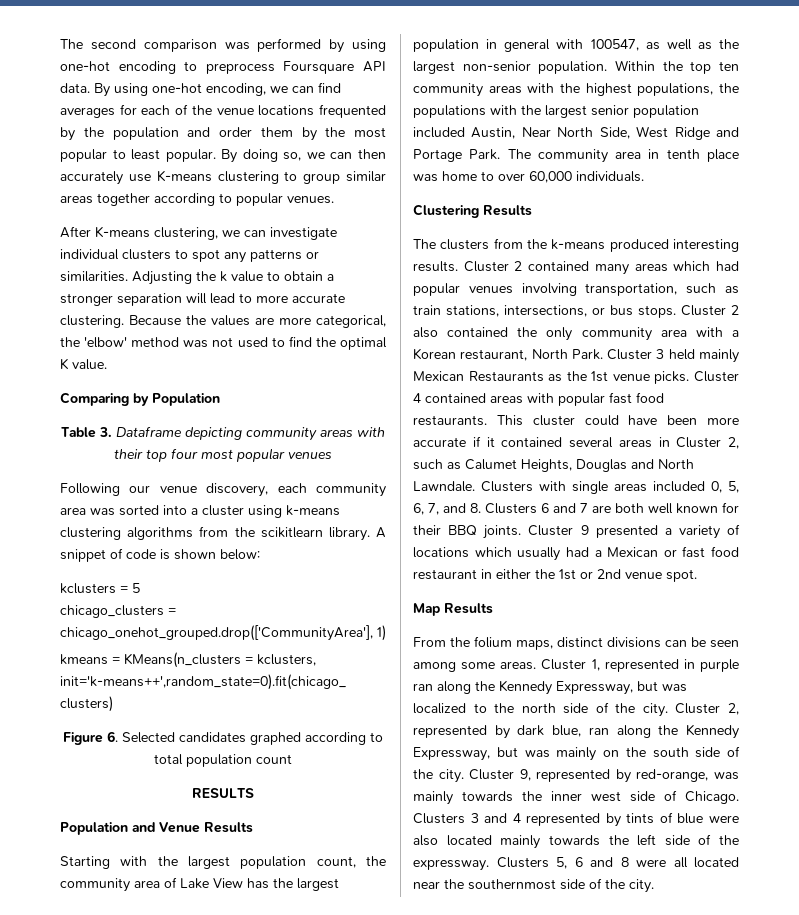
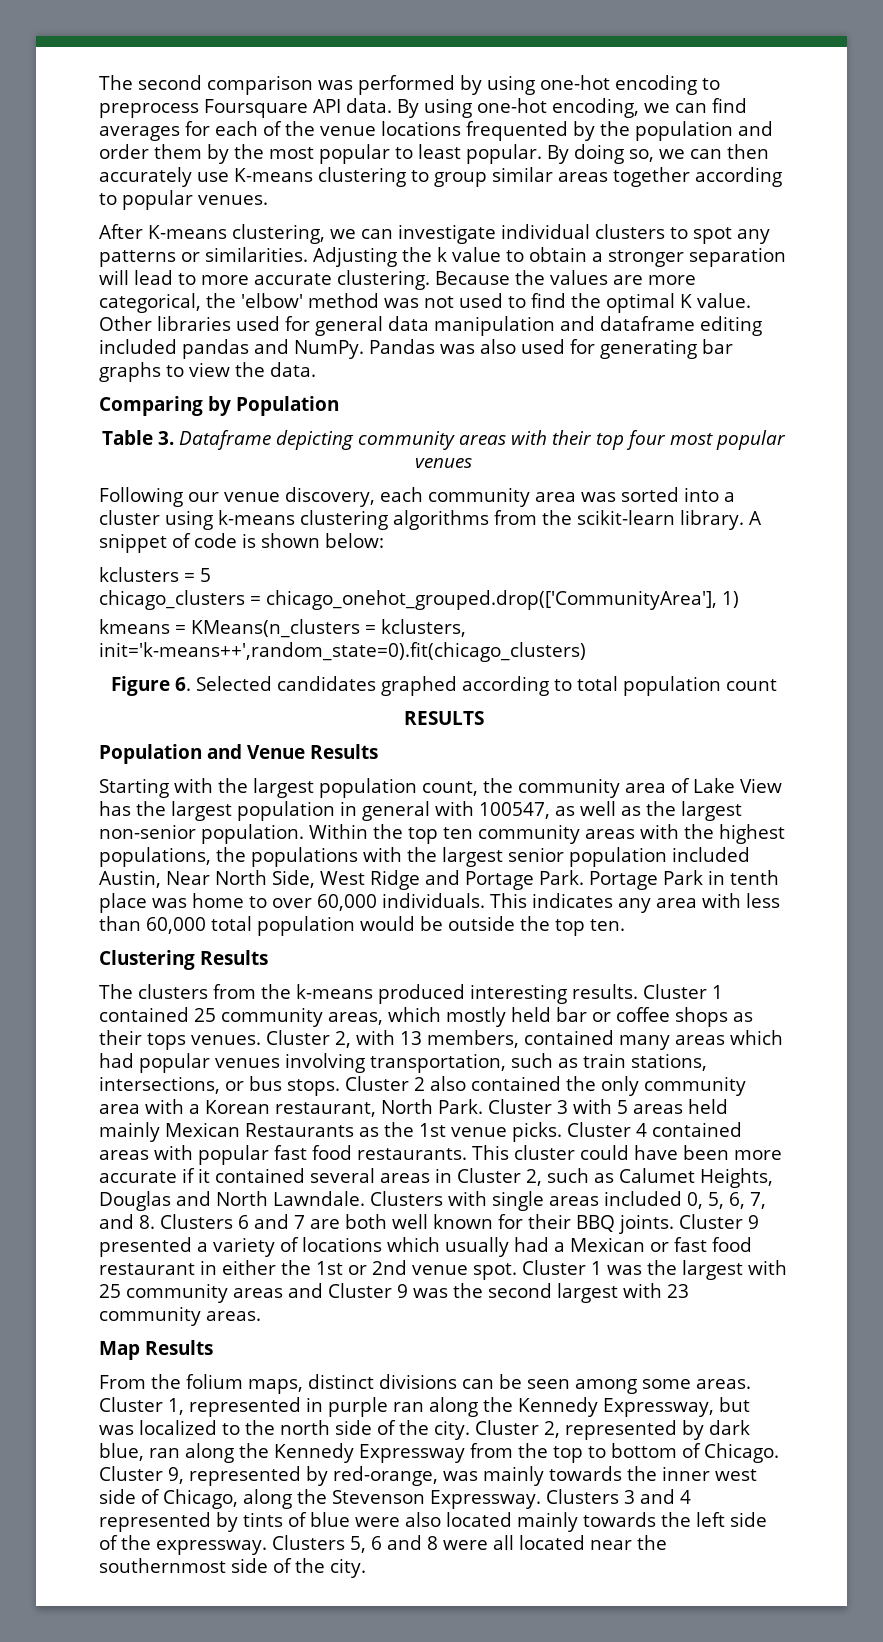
(107, 364) none -> [99,316,762,336] [99,339,733,359] [99,362,316,382] Other libraries used for general data manipulation and dataframe editing included pandas and NumPy. Pandas was also used for generating bar graphs to view the data.
[260,527,323,538] scikitlearn -> [577,510,675,525] scikit-learn
[507,149,642,163] The community area -> [589,870,703,890] Portage Park
(644, 176) none -> [490,893,780,913] [99,916,625,936] This indicates any area with less than 60,000 total population would be outside the top ten.
[514,261,523,271] 2 -> [712,985,723,999] [99,1007,753,1027] [99,1030,519,1050] 1 contained 25 community areas, which mostly held bar or coffee shops as their tops venues. Cluster 2, with 13 members,
(665, 354) none -> [573,1099,683,1114] with 5 areas
(697, 575) none -> [522,1260,787,1280] [99,1283,689,1303] [99,1306,261,1326] Cluster 1 was the largest with 25 community areas and Cluster 9 was the second largest with 23 community areas.
[413,746,740,761] [413,769,464,783] Expressway, but was mainly on the south side of the city. -> [359,1443,779,1463] Expressway from the top to bottom of Chicago.
[685,791,739,804] Chicago. -> [163,1489,541,1509] Chicago, along the Stevenson Expressway.

